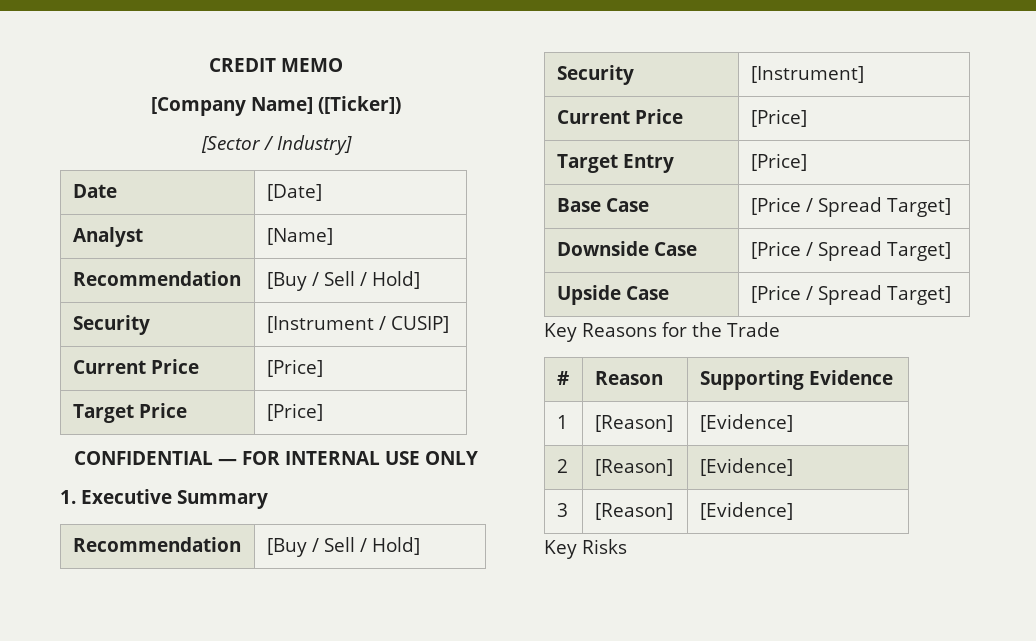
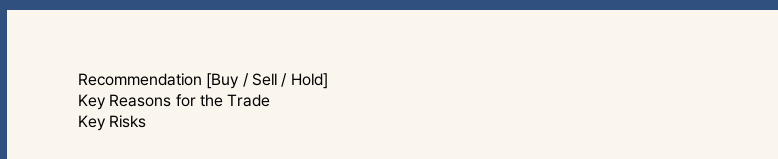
[209,58,343,72] [151,96,401,116] [200,135,352,155] [72,184,117,198] [266,184,322,201] [72,227,143,247] [266,228,333,245] [72,271,241,286] [266,271,420,291] [72,315,150,335] [266,316,449,333] [72,359,199,374] [266,359,323,377] [72,403,187,423] [266,403,323,421] [74,451,478,465] [60,489,268,509] [72,537,241,552] [266,537,420,557] [556,65,634,85] [750,66,864,83] [556,109,683,124] [750,109,807,127] [556,154,674,173] [750,153,807,171] [556,198,649,212] [750,197,951,217] [556,241,697,256] [750,241,951,261] [556,285,669,305] [750,285,951,305] CREDIT MEMO // [Company Name] ([Ticker]) // [Sector / Industry] // Date | [Date] // Analyst | [Name] // Recommendation | [Buy / Sell / Hold] // Security | [Instrument / CUSIP] // Current Price | [Price] // Target Price | [Price] // CONFIDENTIAL — FOR INTERNAL USE ONLY // 1. Executive Summary // Recommendation | [Buy / Sell / Hold] // Security | [Instrument] // Current Price | [Price] // Target Entry | [Price] // Base Case | [Price / Spread Target] // Downside Case | [Price / Spread Target] // Upside Case | [Price / Spread Target] -> [78,73,328,89] Recommendation [Buy / Sell / Hold]
[556,371,569,385] [594,371,663,385] [699,370,893,390] [556,415,568,429] [594,415,673,432] [699,414,793,432] [556,459,568,473] [594,459,673,476] [699,458,793,476] [556,503,568,517] [594,503,673,520] [699,502,793,520] // # | Reason | Supporting Evidence // 1 | [Reason] | [Evidence] // 2 | [Reason] | [Evidence] // 3 | [Reason] | [Evidence] -> (271, 100) none

